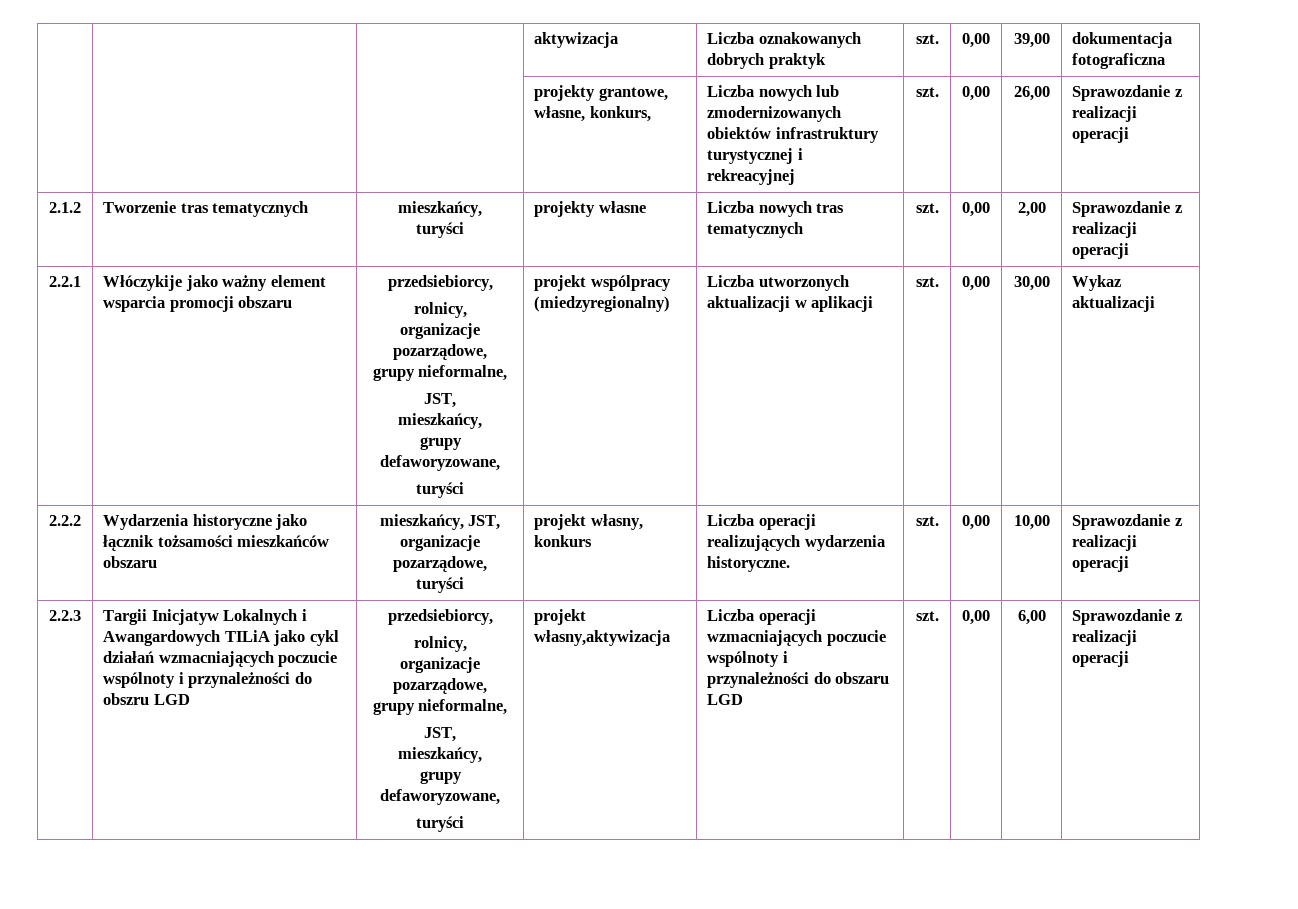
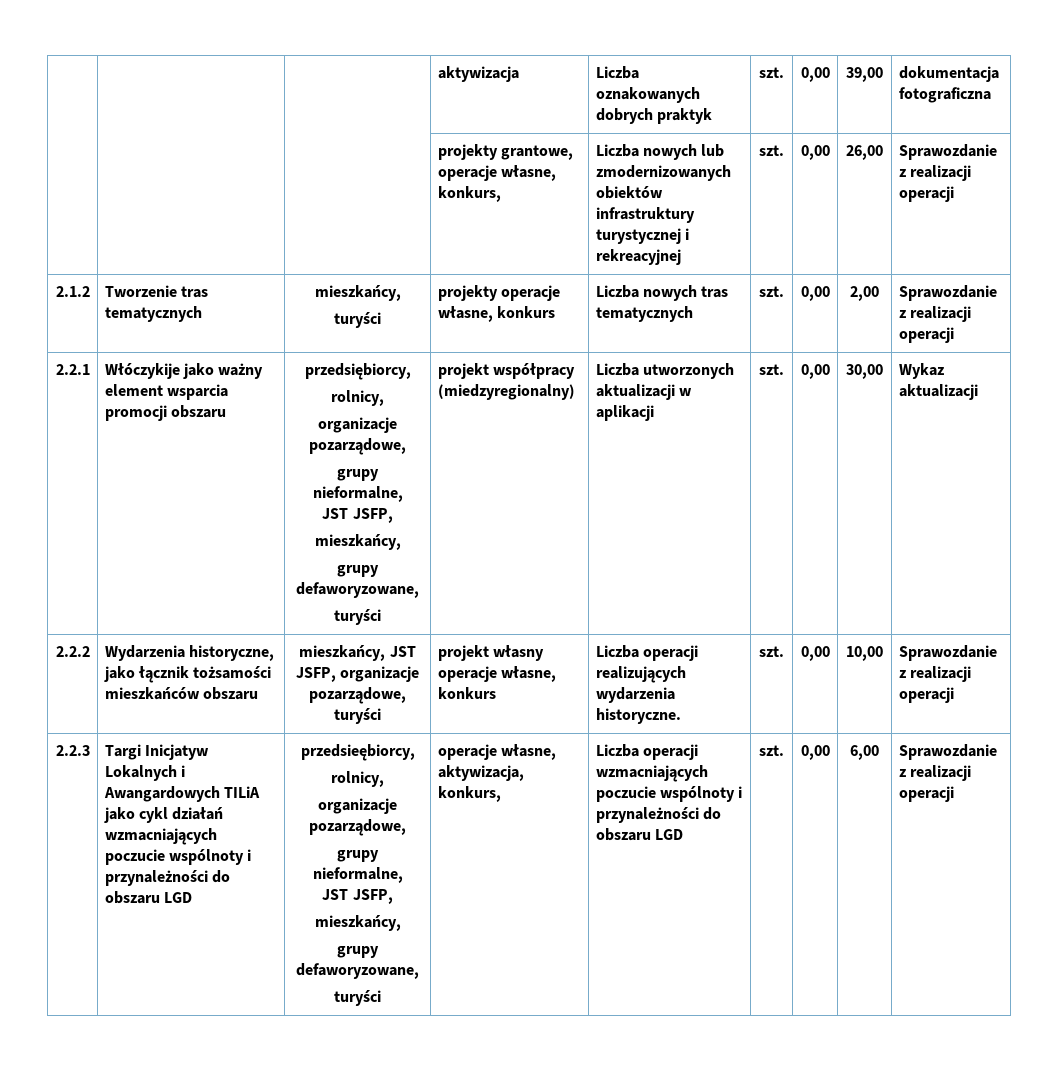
(668, 94) none -> [437,165,497,181] operacje
[598,201,646,213] własne -> [501,285,561,301] [437,306,556,322] operacje własne, konkurs
[387,275,493,291] [413,302,467,318] [400,323,480,339] [393,344,487,360] [372,365,508,381] [424,393,456,408] [398,413,482,429] [419,437,462,450] [380,455,500,471] [416,482,464,498] [534,275,671,291] przedsiebiorcy, // rolnicy, // organizacje pozarządowe, // grupy nieformalne, // JST, // mieszkańcy, // grupy defaworyzowane, // turyści | projekt wspólpracy -> [304,363,411,380] [331,390,384,406] [318,417,397,433] [309,438,406,455] [337,469,379,481] [312,486,403,502] [322,508,393,523] [314,534,401,550] [337,565,379,577] [296,582,419,598] [334,609,381,625] [437,363,576,379] przedsiębiorcy, // rolnicy, // organizacje pozarządowe, // grupy nieformalne, // JST JSFP, // mieszkańcy, // grupy defaworyzowane, // turyści | projekt współpracy
[192,514,272,530] historyczne -> [189,645,275,661] historyczne,
[468,515,501,530] JST, -> [389,646,416,657] [295,667,336,682] JST JSFP,
[590,514,643,530] własny, -> [493,645,545,661] [437,666,557,682] własny operacje własne,
[103,609,148,625] Targii -> [104,744,141,760] Targi
[103,693,190,705] [387,609,493,625] [413,636,467,652] [400,657,480,673] [393,678,487,694] [372,699,508,715] [424,727,456,742] [398,747,482,763] [419,771,462,784] [380,789,500,805] [416,816,464,832] [534,609,587,625] [534,630,671,646] obszru LGD | przedsiebiorcy, // rolnicy, // organizacje pozarządowe, // grupy nieformalne, // JST, // mieszkańcy, // grupy defaworyzowane, // turyści | projekt własny,aktywizacja -> [104,891,193,904] [300,744,415,761] [331,771,384,787] [318,798,397,814] [309,819,406,836] [337,850,379,862] [312,867,403,883] [322,889,393,904] [314,915,401,931] [337,946,379,958] [296,963,419,979] [334,990,381,1006] [437,744,557,760] [437,765,524,781] [437,786,501,802] obszaru LGD | przedsieębiorcy, // rolnicy, // organizacje pozarządowe, // grupy nieformalne, // JST JSFP, // mieszkańcy, // grupy defaworyzowane, // turyści | operacje własne, aktywizacja, konkurs,

